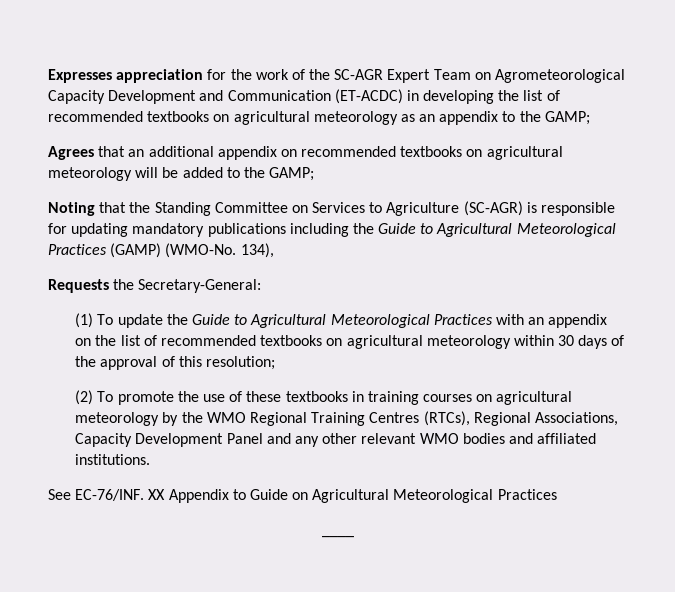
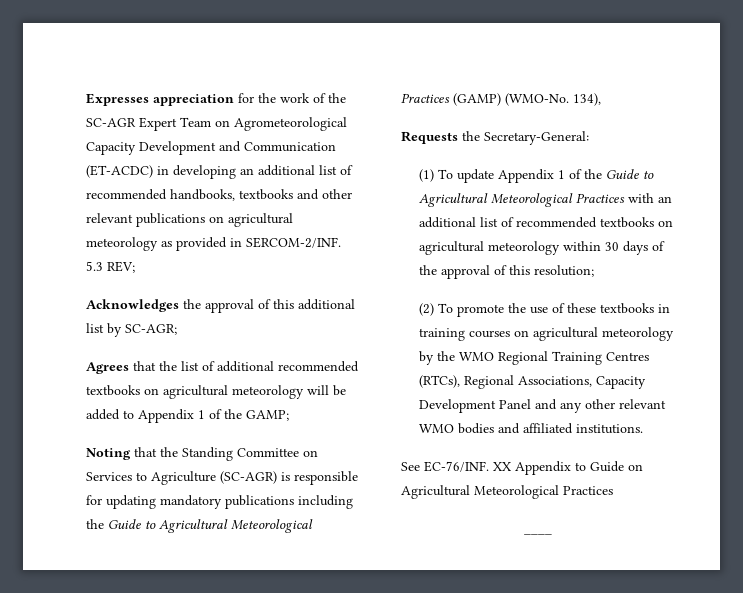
[498,90,560,101] [48,111,590,125] [48,146,297,160] the list of recommended textbooks on agricultural meteorology as an appendix to the GAMP; // Agrees that an additional appendix on -> [240,165,353,176] [86,189,352,201] [86,213,293,227] [86,237,341,251] [86,261,135,273] [86,299,355,313] [86,323,177,337] [86,361,274,374] an additional list of recommended handbooks, textbooks and other relevant publications on agricultural meteorology as provided in SERCOM-2/INF. 5.3 REV; // Acknowledges the approval of this additional list by SC-AGR; // Agrees that the list of additional
(240, 172) none -> [138,409,222,423] Appendix 1 of
(163, 321) none -> [498,169,583,183] Appendix 1 of
[548,314,608,328] [75,335,117,346] appendix on the -> [419,217,477,228] additional

